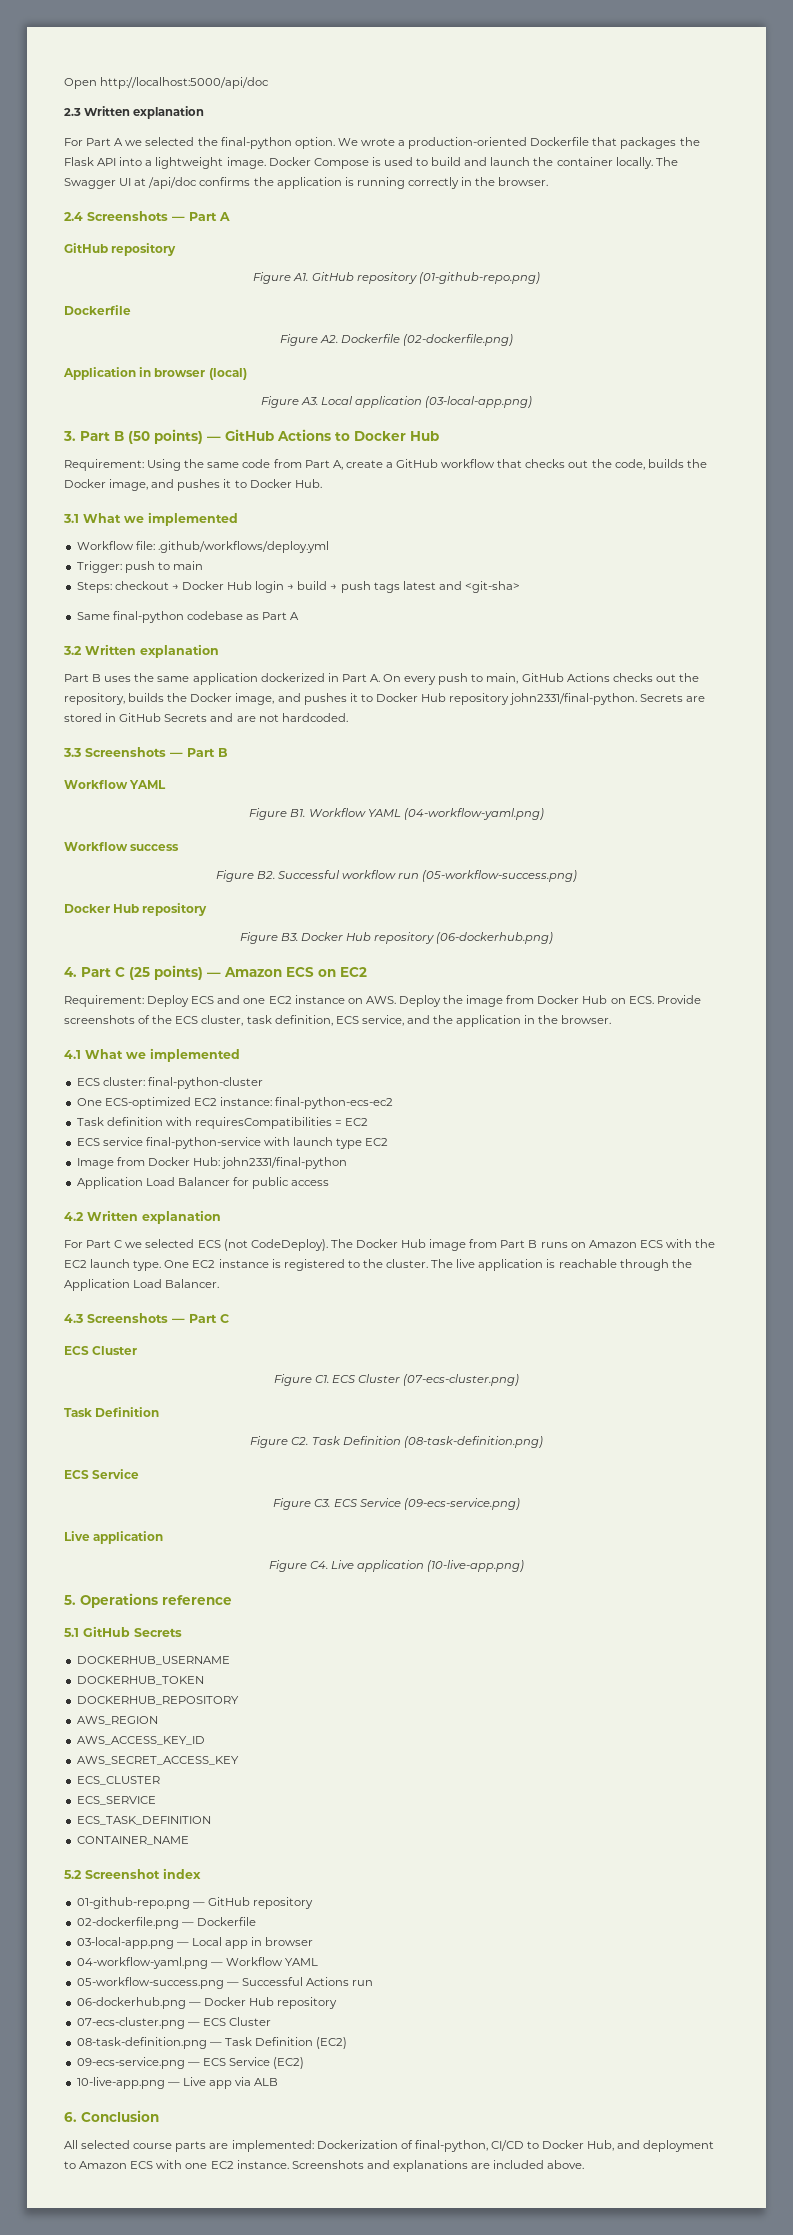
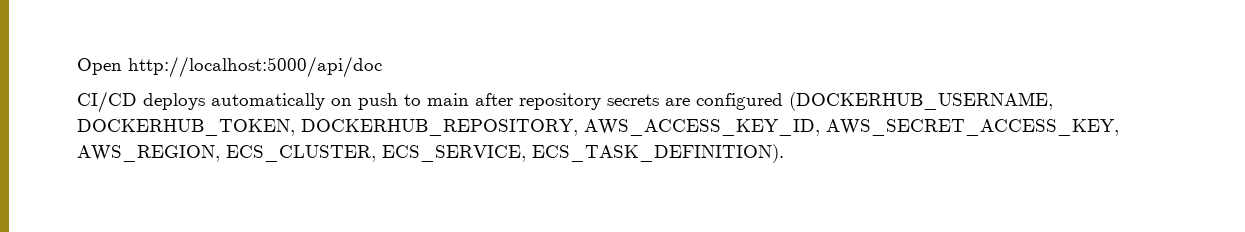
[64,106,205,119] [64,137,700,149] [64,157,678,169] [64,177,549,189] [64,211,230,221] [64,243,177,256] [253,272,540,284] [64,305,131,315] [279,334,514,346] [63,367,247,380] [260,396,533,408] [63,429,439,444] [64,459,707,471] [64,479,322,491] [63,512,238,526] [76,541,329,553] [76,561,203,573] [76,581,521,593] [76,611,300,623] [63,644,219,658] [64,673,699,685] [64,693,706,705] [64,713,348,722] [63,747,228,757] [64,780,167,789] [249,808,544,820] [64,842,180,851] [215,870,578,882] [64,903,208,916] [239,932,554,944] [64,965,367,980] [64,995,701,1007] [64,1015,612,1027] [64,1048,240,1062] [76,1077,263,1089] [76,1097,394,1109] [76,1117,369,1129] [76,1137,389,1149] [76,1157,348,1169] [76,1177,330,1189] [64,1210,221,1224] [64,1239,716,1251] [64,1259,692,1271] [64,1279,220,1291] [64,1313,229,1323] [64,1346,138,1355] [273,1374,520,1386] [64,1407,160,1417] [250,1436,543,1448] [64,1469,140,1479] [273,1498,520,1510] [64,1531,164,1544] [268,1560,525,1572] [64,1593,232,1608] [64,1626,182,1637] [76,1656,230,1665] [76,1676,204,1685] [76,1696,239,1705] [76,1716,158,1725] [76,1736,205,1745] [76,1756,239,1765] [76,1776,160,1785] [76,1796,156,1805] [76,1816,211,1825] [76,1836,189,1845] [64,1868,201,1879] [76,1897,313,1909] [76,1917,256,1929] [76,1937,314,1949] [76,1957,318,1969] [76,1977,374,1989] [76,1997,338,2009] [76,2017,271,2029] [76,2037,348,2049] [76,2057,305,2069] [76,2077,279,2089] [64,2110,159,2122] [64,2140,715,2152] [64,2160,585,2172] 2.3 Written explanation // For Part A we selected the final-python option. We wrote a production-oriented Dockerfile that packages the Flask API into a lightweight image. Docker Compose is used to build and launch the container locally. The Swagger UI at /api/doc confirms the application is running correctly in the browser. // 2.4 Screenshots — Part A // GitHub repository // Figure A1. GitHub repository (01-github-repo.png) // Dockerfile // Figure A2. Dockerfile (02-dockerfile.png) // Application in browser (local) // Figure A3. Local application (03-local-app.png) // 3. Part B (50 points) — GitHub Actions to Docker Hub // Requirement: Using the same code from Part A, create a GitHub workflow that checks out the code, builds the Docker image, and pushes it to Docker Hub. // 3.1 What we implemented // Workflow file: .github/workflows/deploy.yml // Trigger: push to main // Steps: checkout → Docker Hub login → build → push tags latest and <git-sha> // Same final-python codebase as Part A // 3.2 Written explanation // Part B uses the same application dockerized in Part A. On every push to main, GitHub Actions checks out the repository, builds the Docker image, and pushes it to Docker Hub repository john2331/final-python. Secrets are stored in GitHub Secrets and are not hardcoded. // 3.3 Screenshots — Part B // Workflow YAML // Figure B1. Workflow YAML (04-workflow-yaml.png) // Workflow success // Figure B2. Successful workflow run (05-workflow-success.png) // Docker Hub repository // Figure B3. Docker Hub repository (06-dockerhub.png) // 4. Part C (25 points) — Amazon ECS on EC2 // Requirement: Deploy ECS and one EC2 instance on AWS. Deploy the image from Docker Hub on ECS. Provide screenshots of the ECS cluster, task definition, ECS service, and the application in the browser. // 4.1 What we implemented // ECS cluster: final-python-cluster // One ECS-optimized EC2 instance: final-python-ecs-ec2 // Task definition with requiresCompatibilities = EC2 // ECS service final-python-service with launch type EC2 // Image from Docker Hub: john2331/final-python // Application Load Balancer for public access // 4.2 Written explanation // For Part C we selected ECS (not CodeDeploy). The Docker Hub image from Part B runs on Amazon ECS with the EC2 launch type. One EC2 instance is registered to the cluster. The live application is reachable through the Application Load Balancer. // 4.3 Screenshots — Part C // ECS Cluster // Figure C1. ECS Cluster (07-ecs-cluster.png) // Task Definition // Figure C2. Task Definition (08-task-definition.png) // ECS Service // Figure C3. ECS Service (09-ecs-service.png) // Live application // Figure C4. Live application (10-live-app.png) // 5. Operations reference // 5.1 GitHub Secrets // DOCKERHUB_USERNAME // DOCKERHUB_TOKEN // DOCKERHUB_REPOSITORY // AWS_REGION // AWS_ACCESS_KEY_ID // AWS_SECRET_ACCESS_KEY // ECS_CLUSTER // ECS_SERVICE // ECS_TASK_DEFINITION // CONTAINER_NAME // 5.2 Screenshot index // 01-github-repo.png — GitHub repository // 02-dockerfile.png — Dockerfile // 03-local-app.png — Local app in browser // 04-workflow-yaml.png — Workflow YAML // 05-workflow-success.png — Successful Actions run // 06-dockerhub.png — Docker Hub repository // 07-ecs-cluster.png — ECS Cluster // 08-task-definition.png — Task Definition (EC2) // 09-ecs-service.png — ECS Service (EC2) // 10-live-app.png — Live app via ALB // 6. Conclusion // All selected course parts are implemented: Dockerization of final-python, CI/CD to Docker Hub, and deployment to Amazon ECS with one EC2 instance. Screenshots and explanations are included above. -> [77,91,1053,113] [77,119,1119,136] [77,144,784,163] CI/CD deploys automatically on push to main after repository secrets are configured (DOCKERHUB_USERNAME, DOCKERHUB_TOKEN, DOCKERHUB_REPOSITORY, AWS_ACCESS_KEY_ID, AWS_SECRET_ACCESS_KEY, AWS_REGION, ECS_CLUSTER, ECS_SERVICE, ECS_TASK_DEFINITION).

